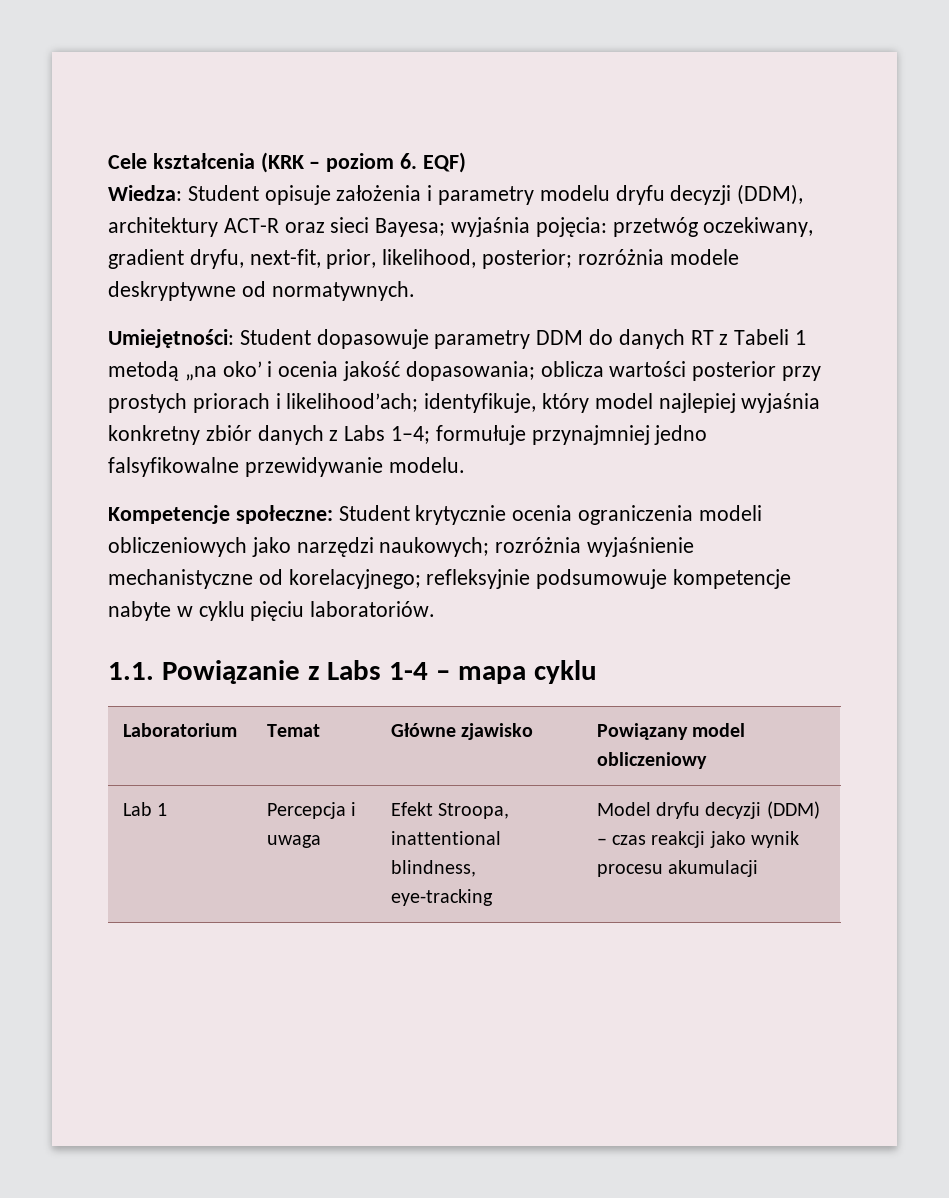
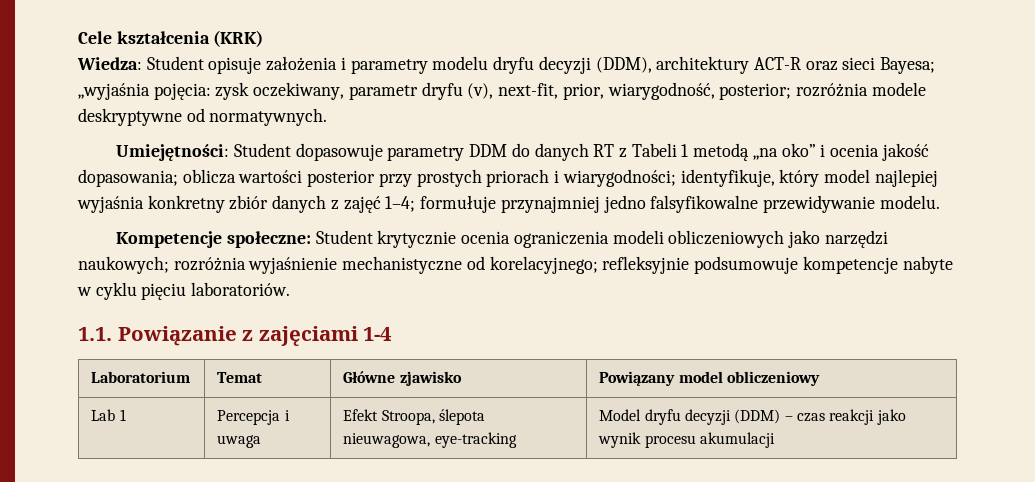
[260,152,466,173] (KRK – poziom 6. EQF) -> [213,30,264,47] (KRK)
[451,217,814,237] [108,249,244,269] wyjaśnia pojęcia: przetwóg oczekiwany, gradient dryfu, -> [78,82,494,100] „wyjaśnia pojęcia: zysk oczekiwany, parametr dryfu (v),
[382,249,477,268] likelihood, -> [607,82,715,100] wiarygodność,
[222,361,262,377] oko’ -> [781,143,816,157] oko”
[286,393,419,412] likelihood’ach; -> [562,169,676,187] wiarygodności;
[344,425,386,441] Labs -> [343,196,381,213] zajęć
[327,660,382,680] Labs -> [258,326,358,346] zajęciami
[436,660,597,684] – mapa cyklu -> (393, 334) none
[390,831,501,845] [390,860,476,877] inattentional blindness, -> [438,409,485,425] [343,433,431,448] ślepota nieuwagowa,

